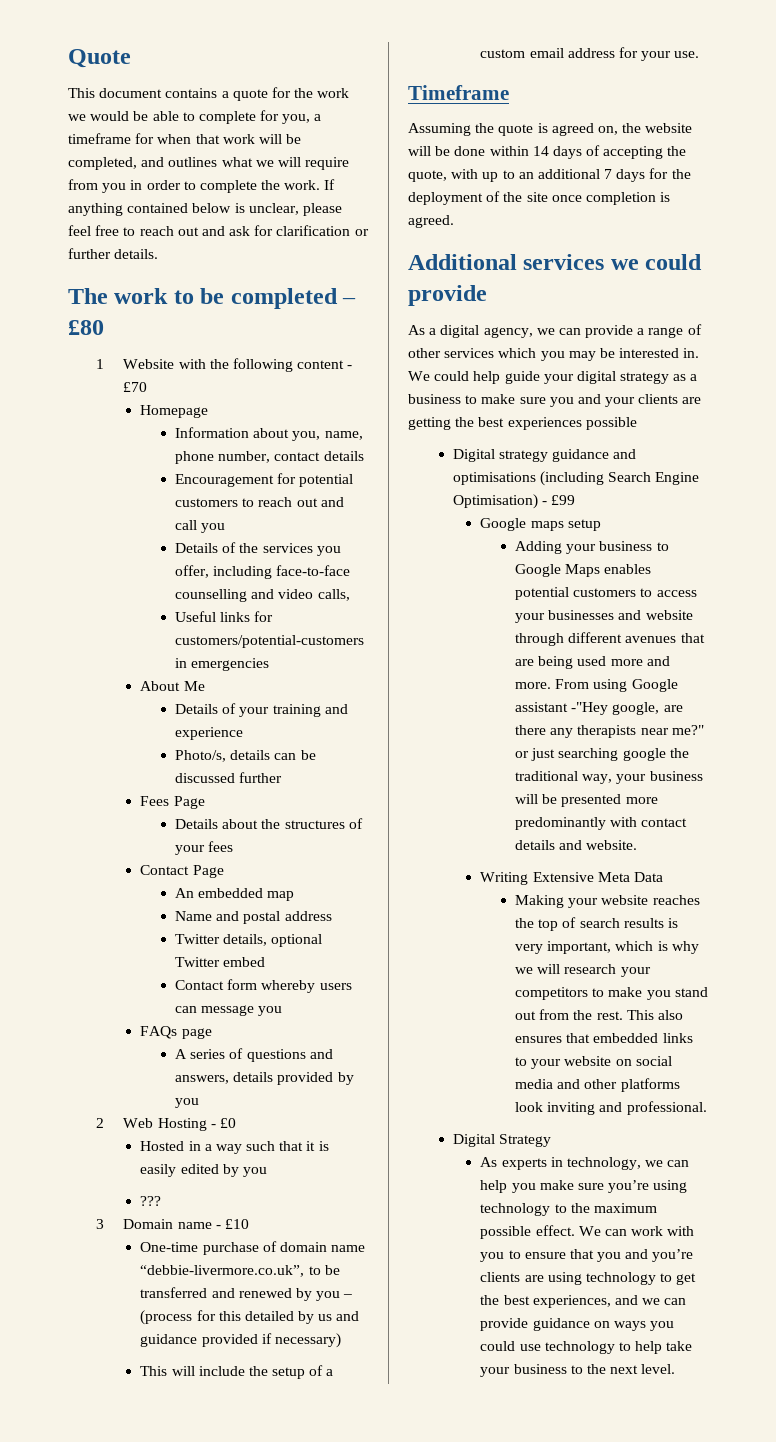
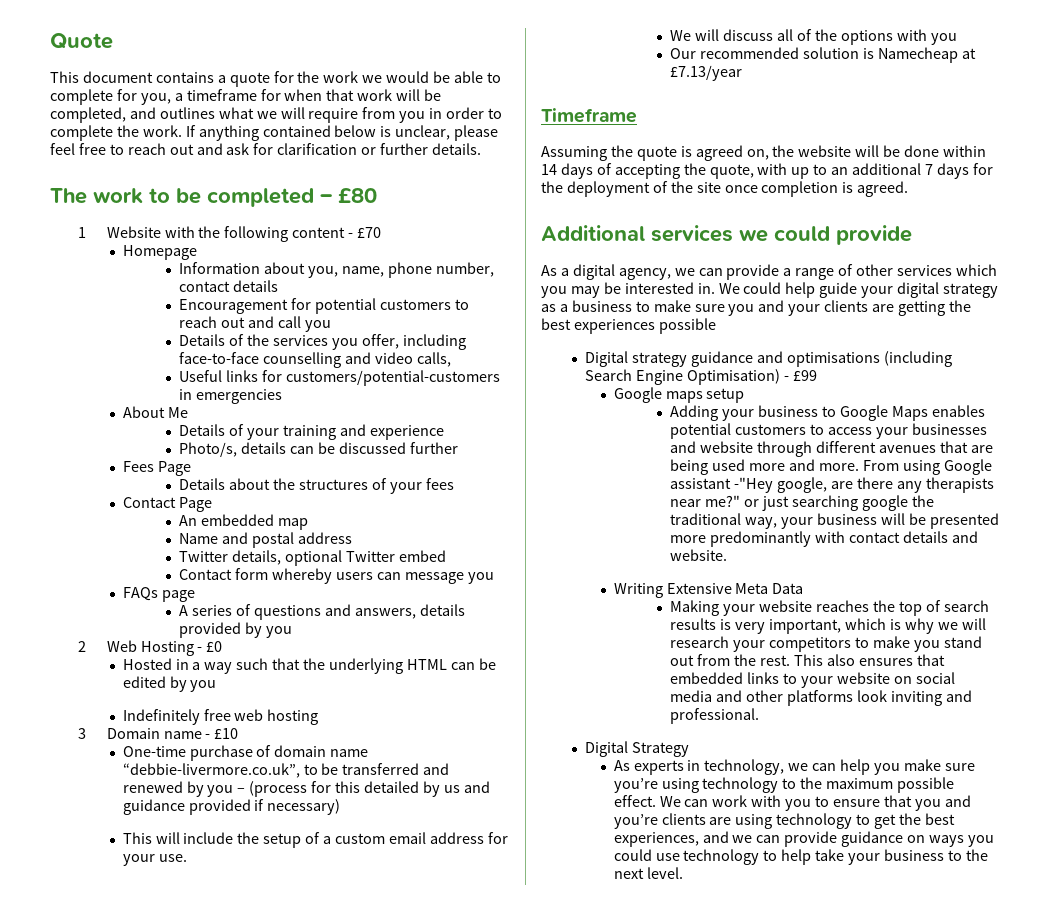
[306,1141,329,1151] [140,1164,177,1177] it is easily -> [303,658,496,674] the underlying HTML can be
[140,1196,162,1206] ??? -> [122,709,319,725] Indefinitely free web hosting
(700, 54) none -> [670,29,957,45] [670,47,976,63] [670,65,743,81] // We will discuss all of the options with you // Our recommended solution is Namecheap at £7.13/year

